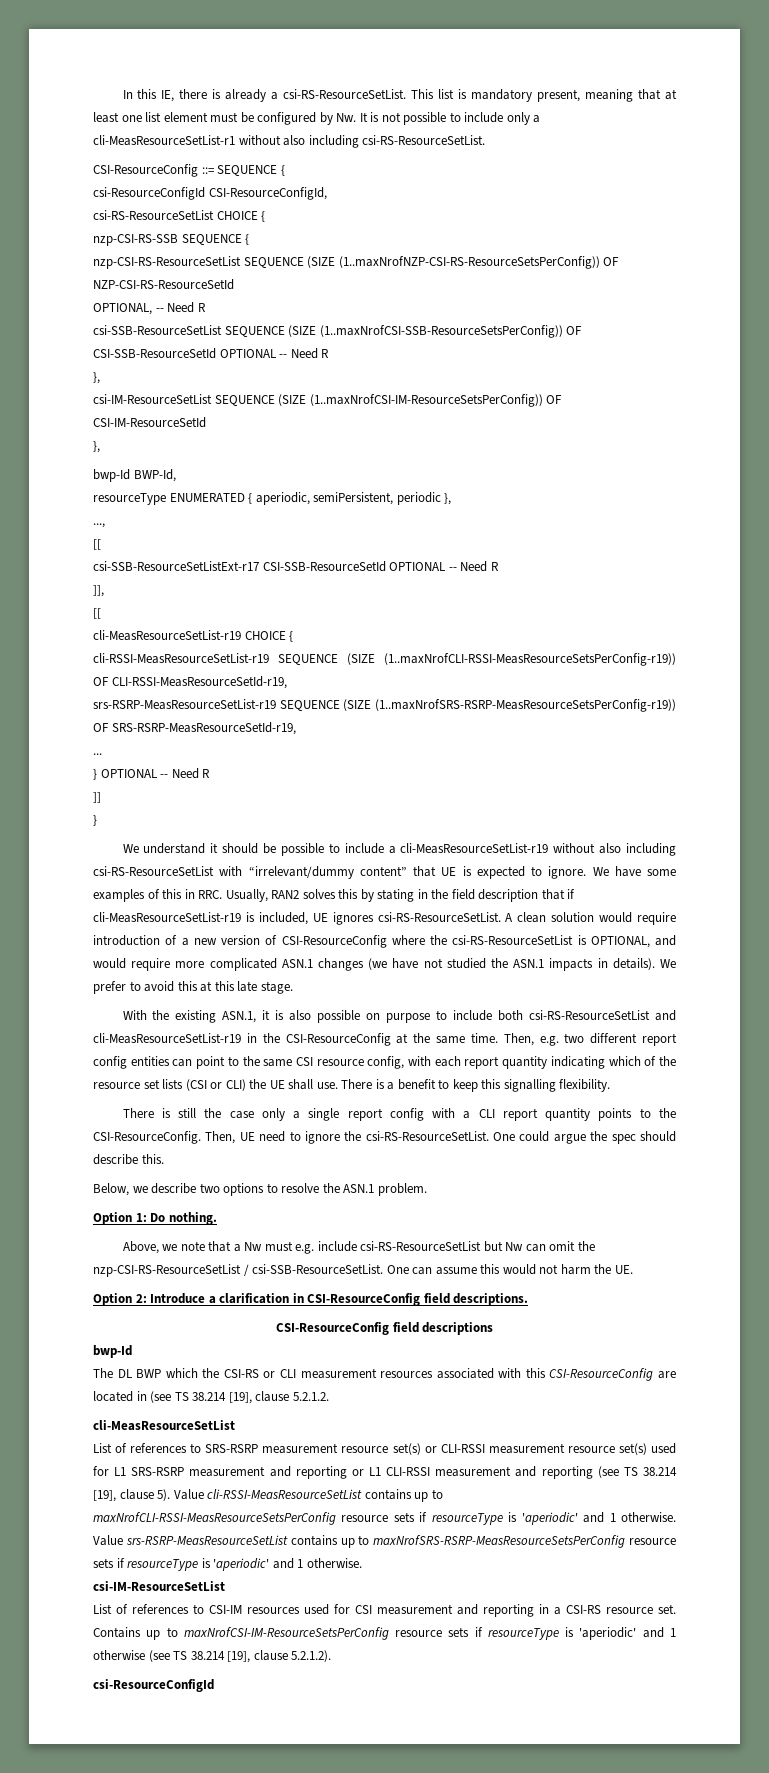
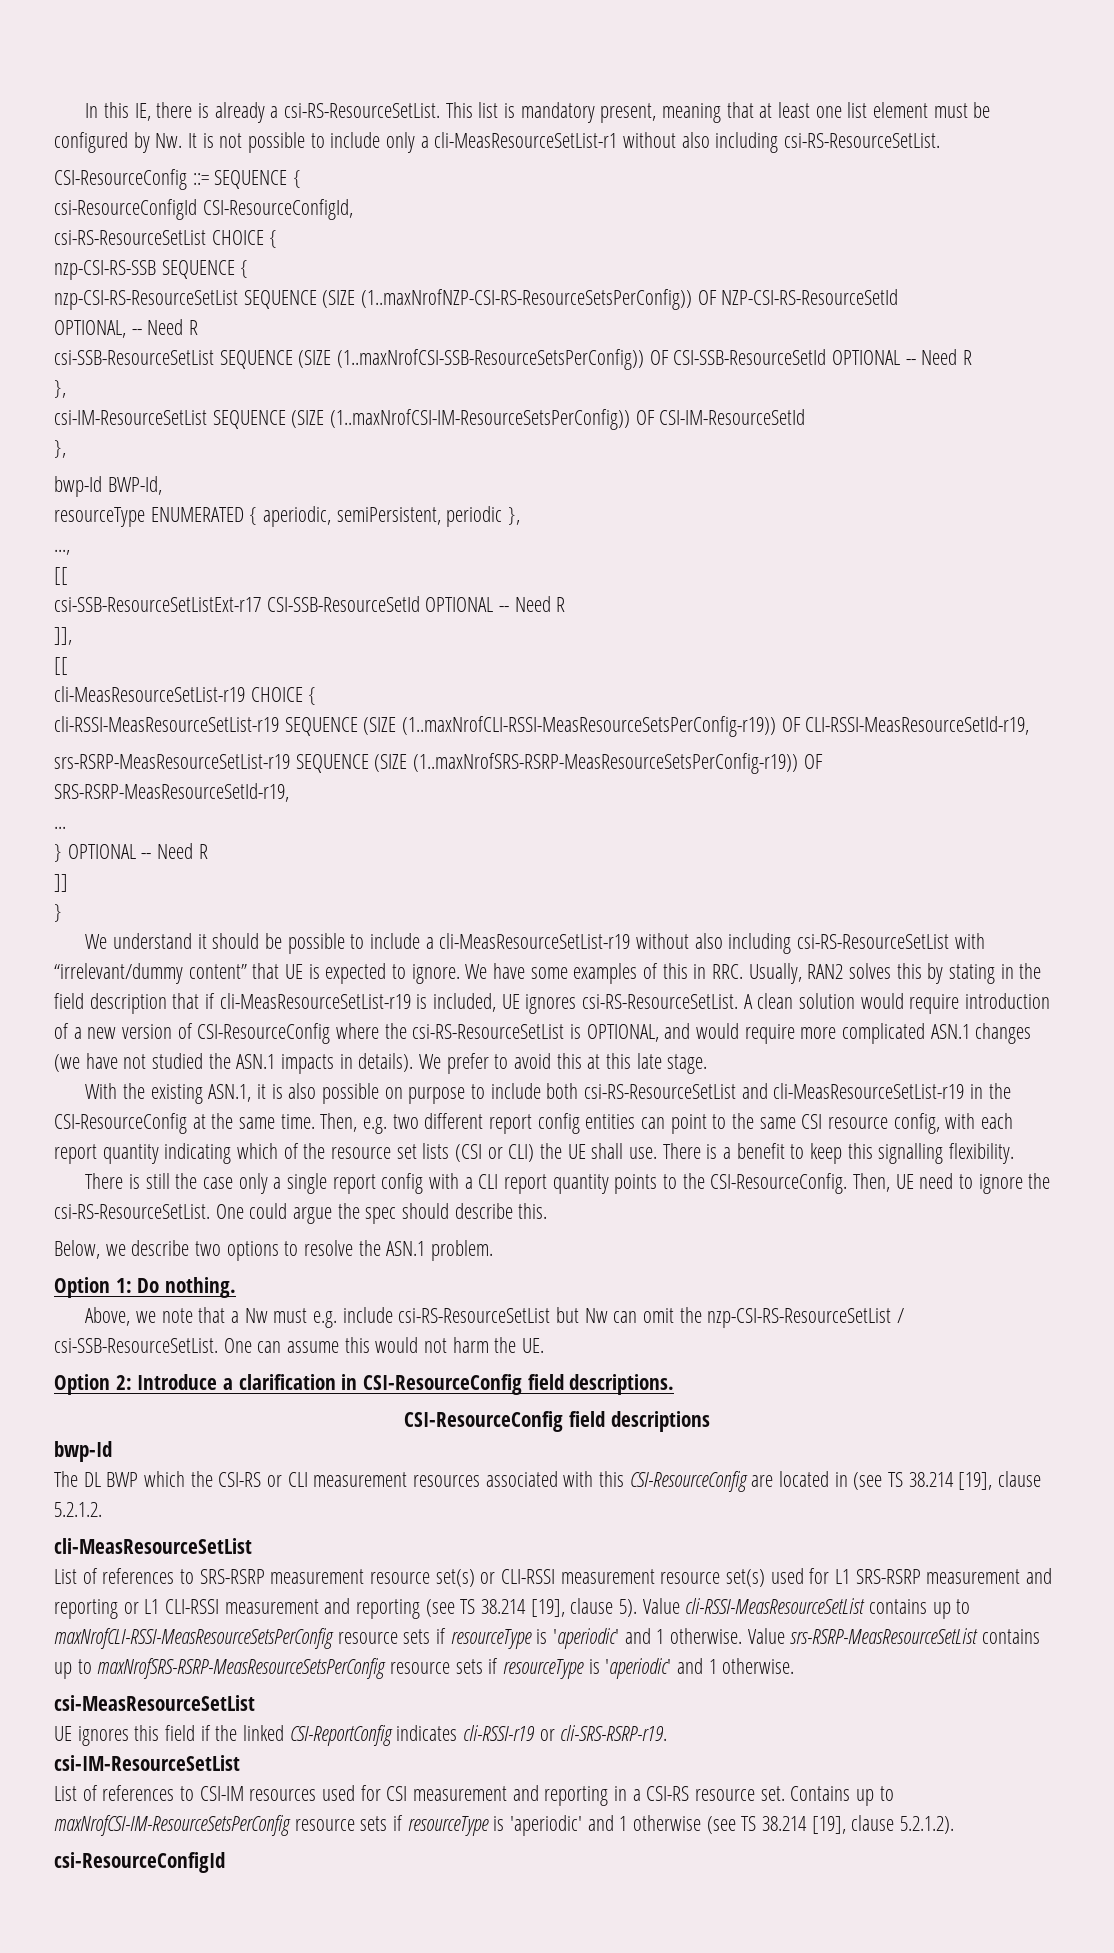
(362, 1563) none -> [54,1695,255,1711] [54,1725,668,1746] // csi-MeasResourceSetList // UE ignores this field if the linked CSI-ReportConfig indicates cli-RSSI-r19 or cli-SRS-RSRP-r19.

